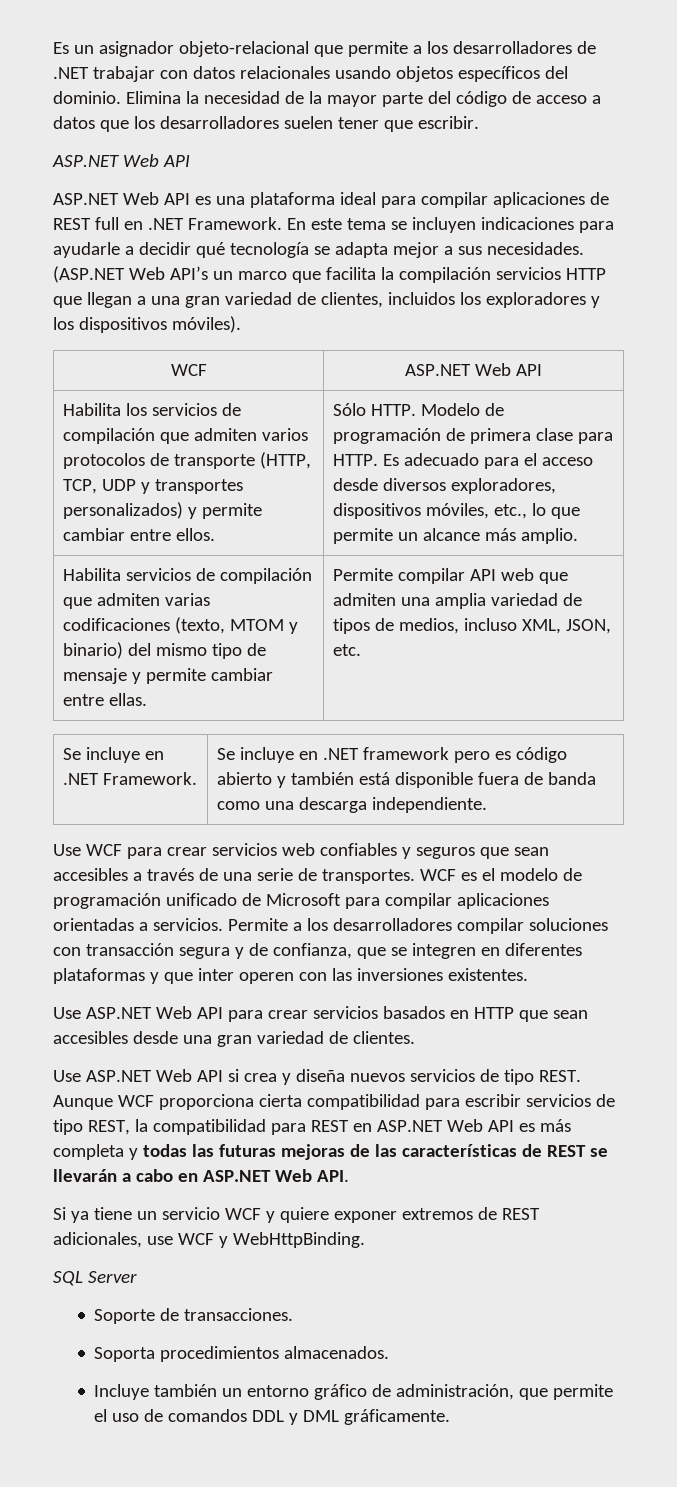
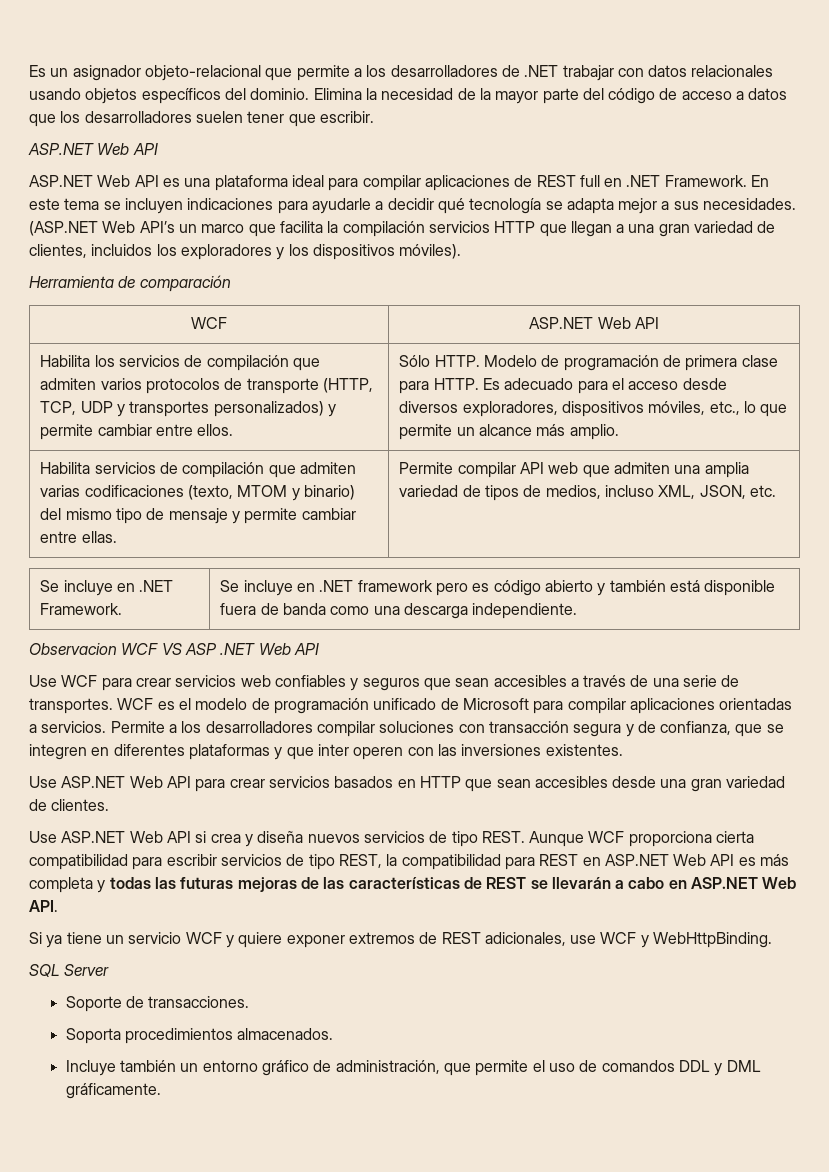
(241, 324) none -> [29,275,231,292] // Herramienta de comparación
(488, 805) none -> [29,643,319,655] // Observacion WCF VS ASP .NET Web API

